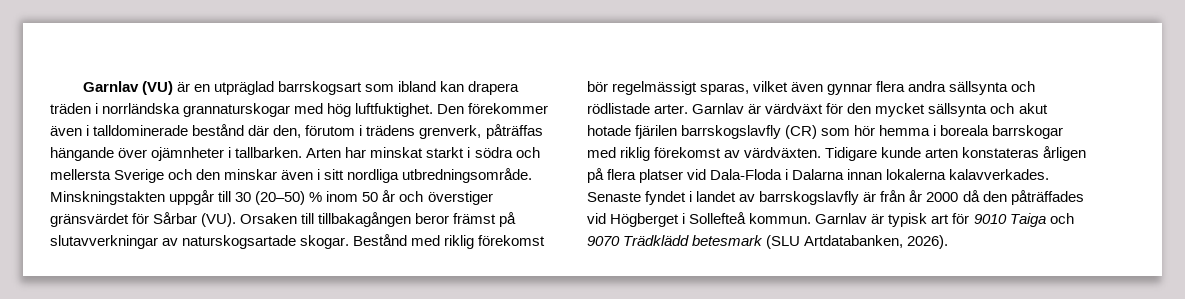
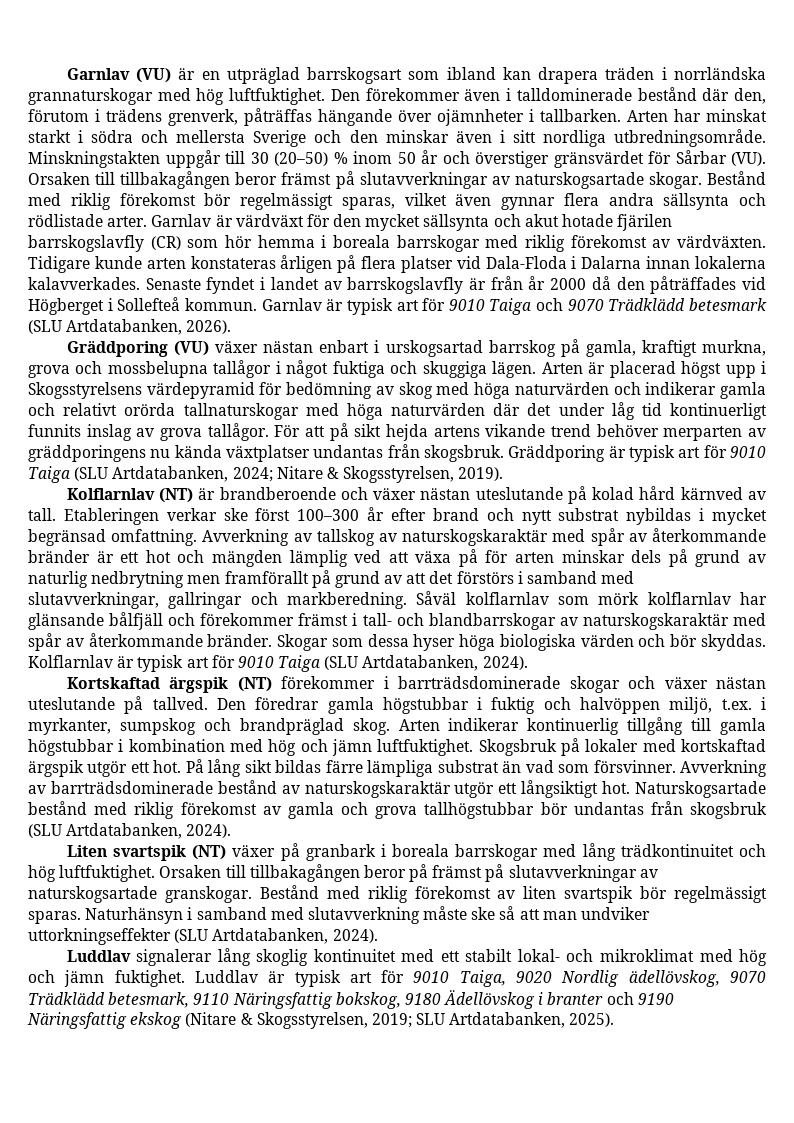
(949, 242) none -> [66,339,766,357] [28,360,767,378] [28,382,767,399] [28,402,767,420] [28,423,766,441] [28,444,767,462] [28,466,504,483] [66,486,766,504] [28,507,767,525] [28,528,767,546] [28,549,767,567] [28,570,635,588] [28,591,768,609] [28,612,767,630] [28,633,766,651] [28,655,528,672] [66,676,767,693] [28,696,766,714] [28,717,766,735] [28,738,767,756] [28,759,767,777] [28,780,767,798] [28,801,767,819] [28,823,232,839] [66,843,766,861] [28,864,658,882] [28,885,767,903] [28,906,651,924] [28,928,378,945] [66,948,767,966] [28,970,766,987] [28,990,674,1009] [27,1012,615,1029] // Gräddporing (VU) växer nästan enbart i urskogsartad barrskog på gamla, kraftigt murkna, grova och mossbelupna tallågor i något fuktiga och skuggiga lägen. Arten är placerad högst upp i Skogsstyrelsens värdepyramid för bedömning av skog med höga naturvärden och indikerar gamla och relativt orörda tallnaturskogar med höga naturvärden där det under låg tid kontinuerligt funnits inslag av grova tallågor. För att på sikt hejda artens vikande trend behöver merparten av gräddporingens nu kända växtplatser undantas från skogsbruk. Gräddporing är typisk art för 9010 Taiga (SLU Artdatabanken, 2024; Nitare & Skogsstyrelsen, 2019). // Kolflarnlav (NT) är brandberoende och växer nästan uteslutande på kolad hård kärnved av tall. Etableringen verkar ske först 100–300 år efter brand och nytt substrat nybildas i mycket begränsad omfattning. Avverkning av tallskog av naturskogskaraktär med spår av återkommande bränder är ett hot och mängden lämplig ved att växa på för arten minskar dels på grund av naturlig nedbrytning men framförallt på grund av att det förstörs i samband med slutavverkningar, gallringar och markberedning. Såväl kolflarnlav som mörk kolflarnlav har glänsande bålfjäll och förekommer främst i tall- och blandbarrskogar av naturskogskaraktär med spår av återkommande bränder. Skogar som dessa hyser höga biologiska värden och bör skyddas. Kolflarnlav är typisk art för 9010 Taiga (SLU Artdatabanken, 2024). // Kortskaftad ärgspik (NT) förekommer i barrträdsdominerade skogar och växer nästan uteslutande på tallved. Den föredrar gamla högstubbar i fuktig och halvöppen miljö, t.ex. i myrkanter, sumpskog och brandpräglad skog. Arten indikerar kontinuerlig tillgång till gamla högstubbar i kombination med hög och jämn luftfuktighet. Skogsbruk på lokaler med kortskaftad ärgspik utgör ett hot. På lång sikt bildas färre lämpliga substrat än vad som försvinner. Avverkning av barrträdsdominerade bestånd av naturskogskaraktär utgör ett långsiktigt hot. Naturskogsartade bestånd med riklig förekomst av gamla och grova tallhögstubbar bör undantas från skogsbruk (SLU Artdatabanken, 2024). // Liten svartspik (NT) växer på granbark i boreala barrskogar med lång trädkontinuitet och hög luftfuktighet. Orsaken till tillbakagången beror på främst på slutavverkningar av naturskogsartade granskogar. Bestånd med riklig förekomst av liten svartspik bör regelmässigt sparas. Naturhänsyn i samband med slutavverkning måste ske så att man undviker uttorkningseffekter (SLU Artdatabanken, 2024). // Luddlav signalerar lång skoglig kontinuitet med ett stabilt lokal- och mikroklimat med hög och jämn fuktighet. Luddlav är typisk art för 9010 Taiga, 9020 Nordlig ädellövskog, 9070 Trädklädd betesmark, 9110 Näringsfattig bokskog, 9180 Ädellövskog i branter och 9190 Näringsfattig ekskog (Nitare & Skogsstyrelsen, 2019; SLU Artdatabanken, 2025).

